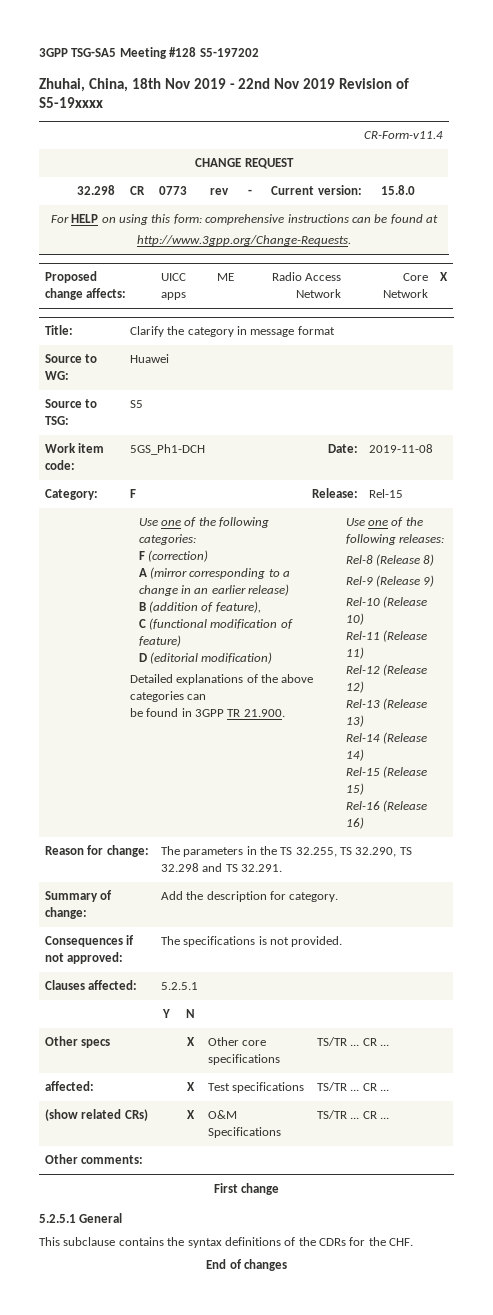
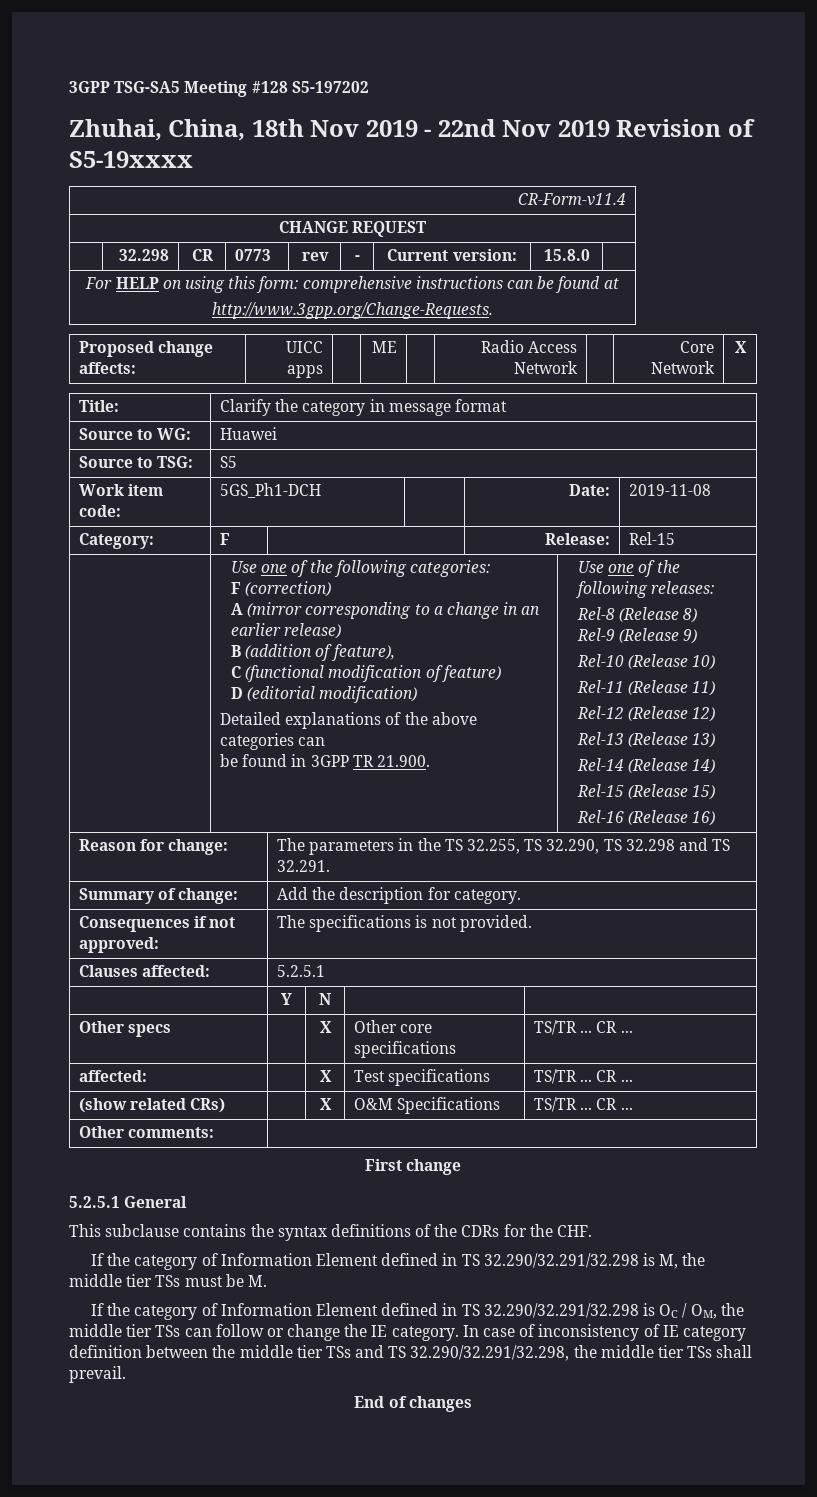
(414, 1242) none -> [91,1253,706,1270] [69,1274,267,1287] [91,1303,744,1320] [69,1324,746,1341] [69,1345,753,1361] [69,1366,126,1383] // If the category of Information Element defined in TS 32.290/32.291/32.298 is M, the middle tier TSs must be M. // If the category of Information Element defined in TS 32.290/32.291/32.298 is OC / OM, the middle tier TSs can follow or change the IE category. In case of inconsistency of IE category definition between the middle tier TSs and TS 32.290/32.291/32.298, the middle tier TSs shall prevail.

